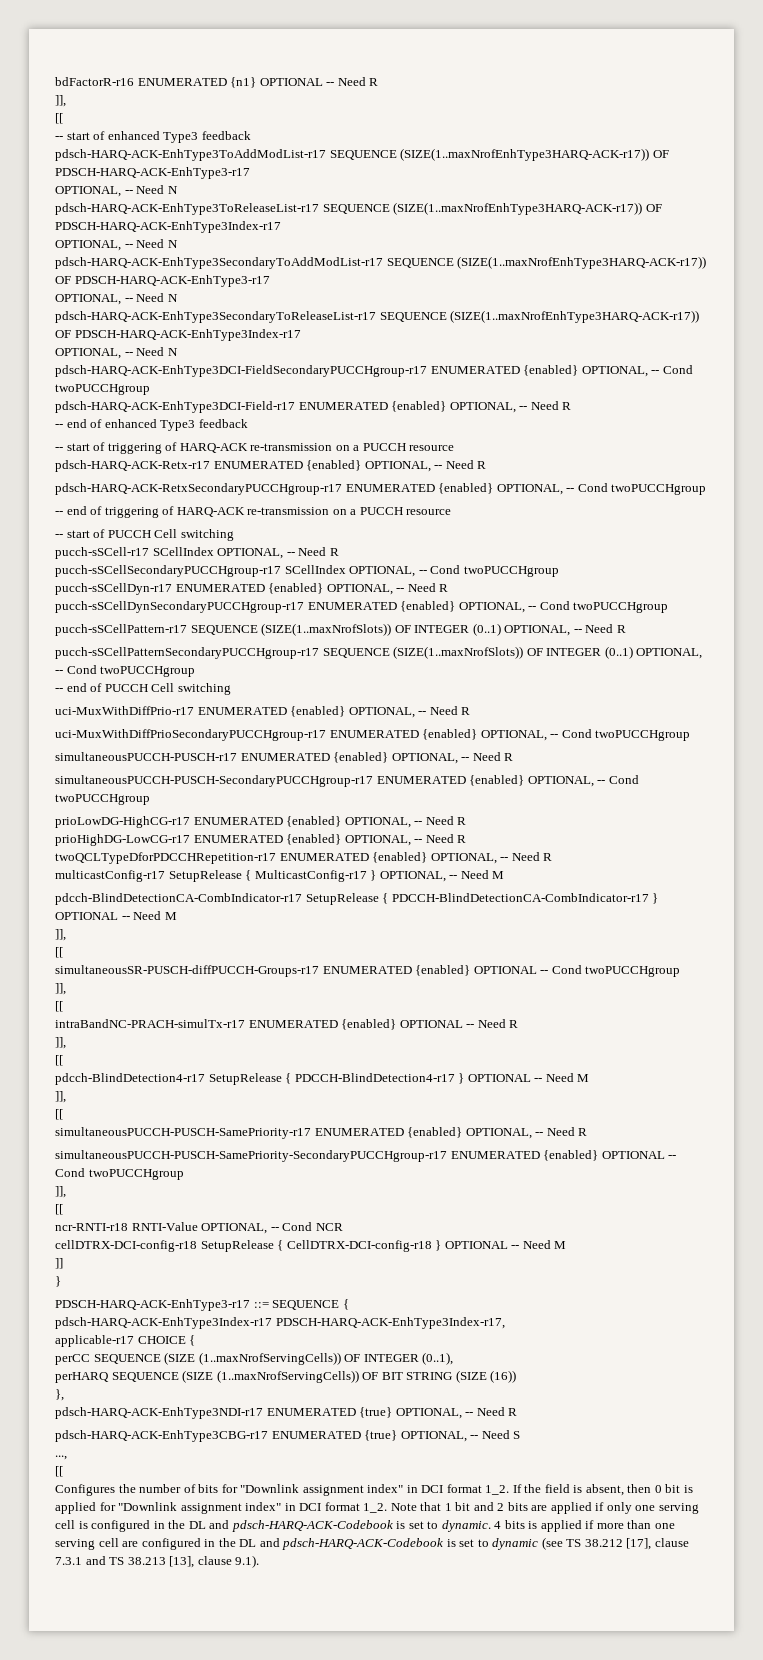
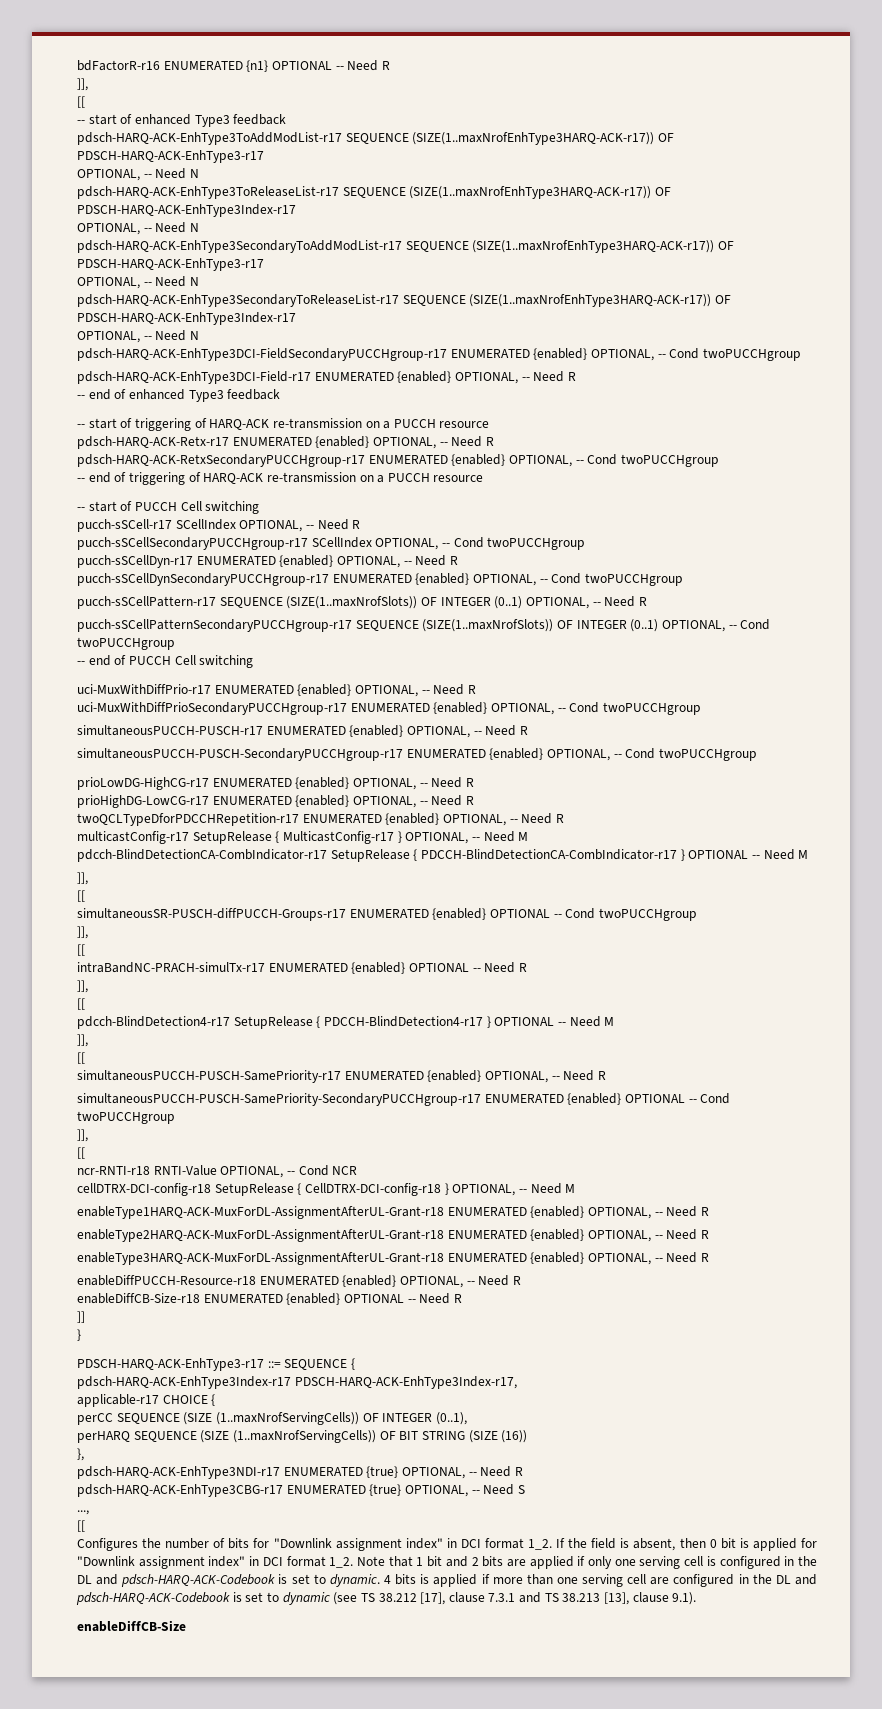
[444,1240,567,1249] OPTIONAL -- Need M -> [452,1183,576,1196] [77,1206,709,1219] [77,1229,709,1242] [77,1252,709,1265] [77,1275,521,1288] [77,1293,462,1305] OPTIONAL, -- Need M // enableType1HARQ-ACK-MuxForDL-AssignmentAfterUL-Grant-r18 ENUMERATED {enabled} OPTIONAL, -- Need R // enableType2HARQ-ACK-MuxForDL-AssignmentAfterUL-Grant-r18 ENUMERATED {enabled} OPTIONAL, -- Need R // enableType3HARQ-ACK-MuxForDL-AssignmentAfterUL-Grant-r18 ENUMERATED {enabled} OPTIONAL, -- Need R // enableDiffPUCCH-Resource-r18 ENUMERATED {enabled} OPTIONAL, -- Need R // enableDiffCB-Size-r18 ENUMERATED {enabled} OPTIONAL -- Need R
(260, 1561) none -> [77,1620,186,1632] // enableDiffCB-Size

